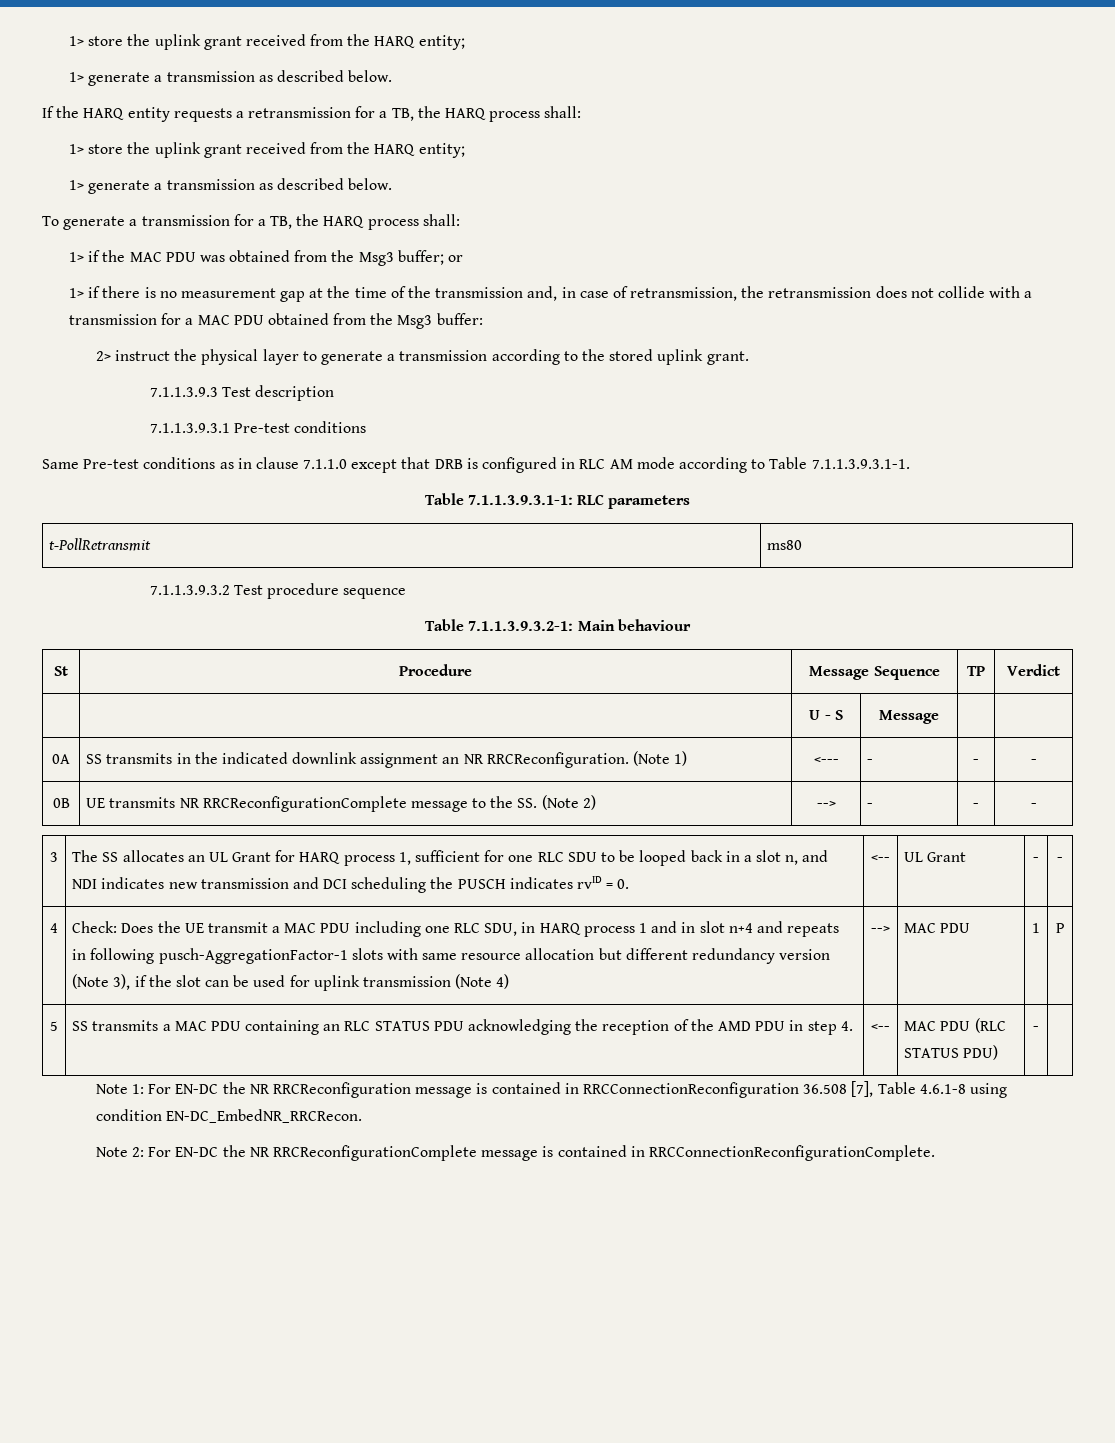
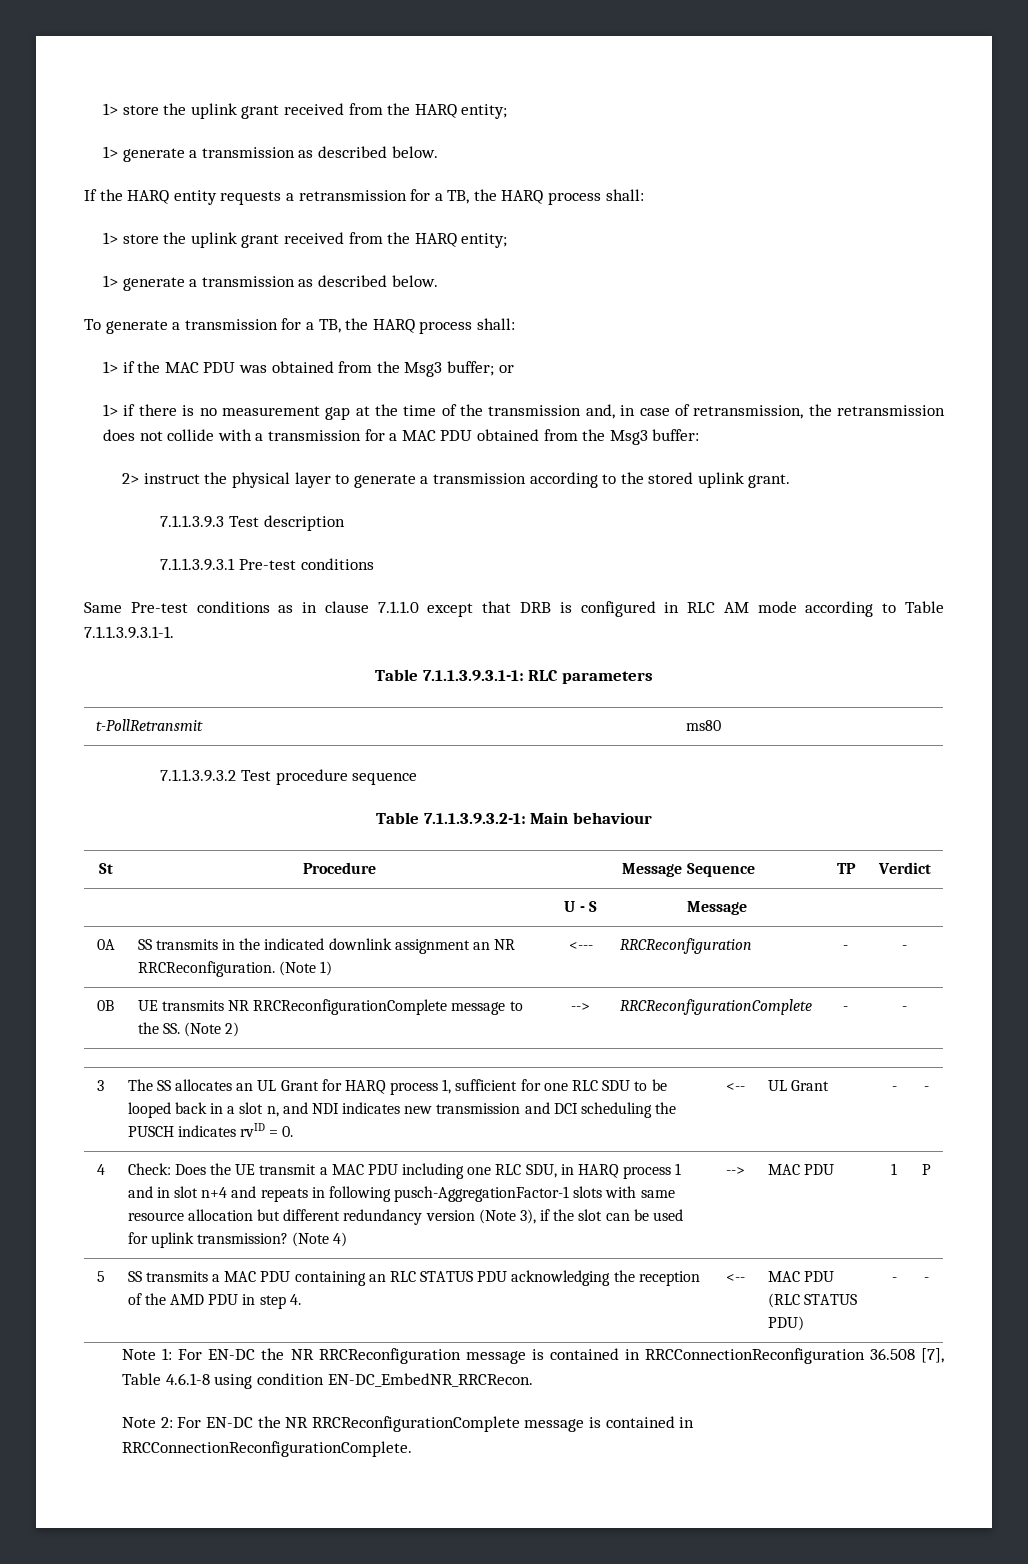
[867,759,874,764] - -> [619,938,752,954] RRCReconfiguration
[867,803,874,808] - -> [619,999,812,1015] RRCReconfigurationComplete
[363,976,452,987] transmission -> [196,1233,288,1244] transmission?
(1039, 1028) none -> [923,1277,929,1282] -

